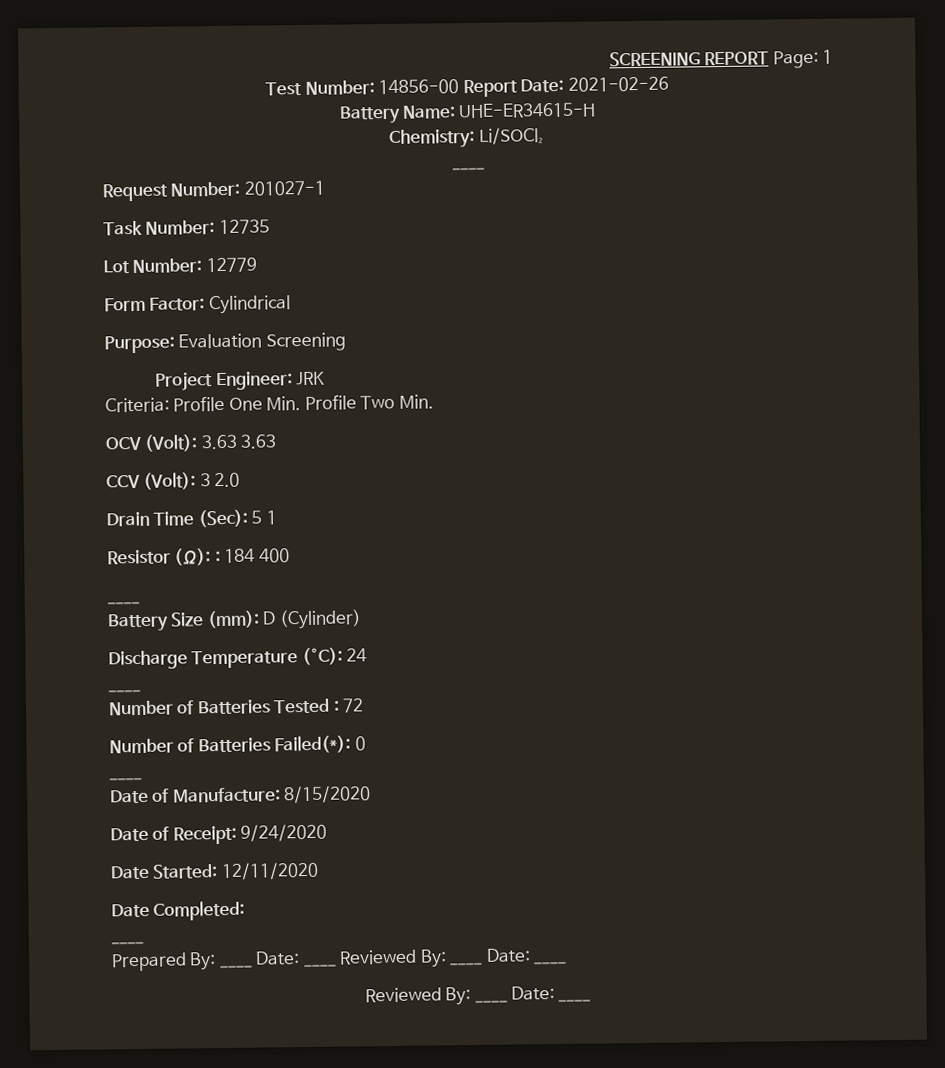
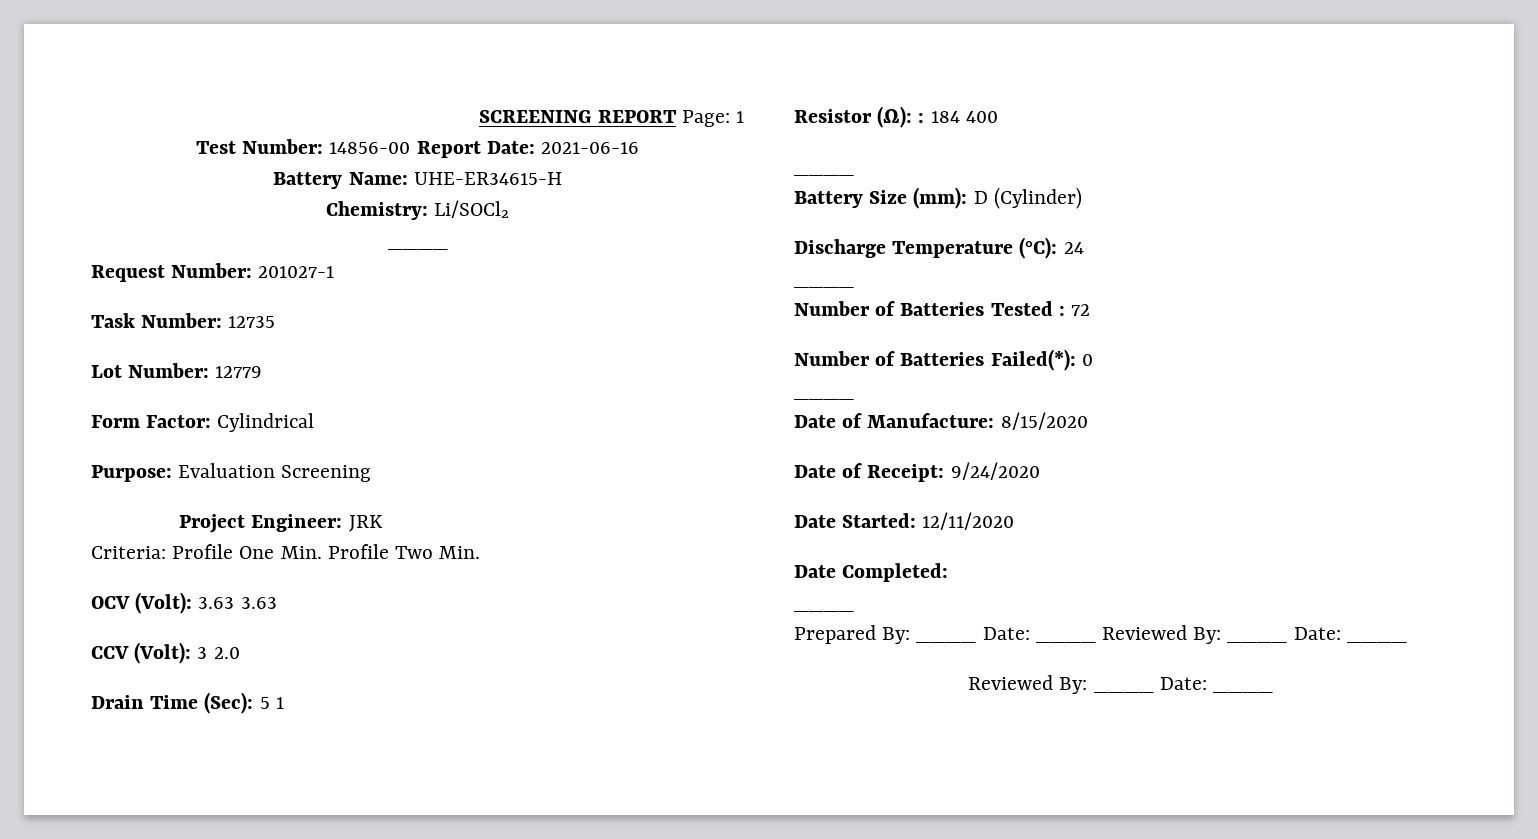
[567,76,669,92] 2021-02-26 -> [541,142,640,154] 2021-06-16

